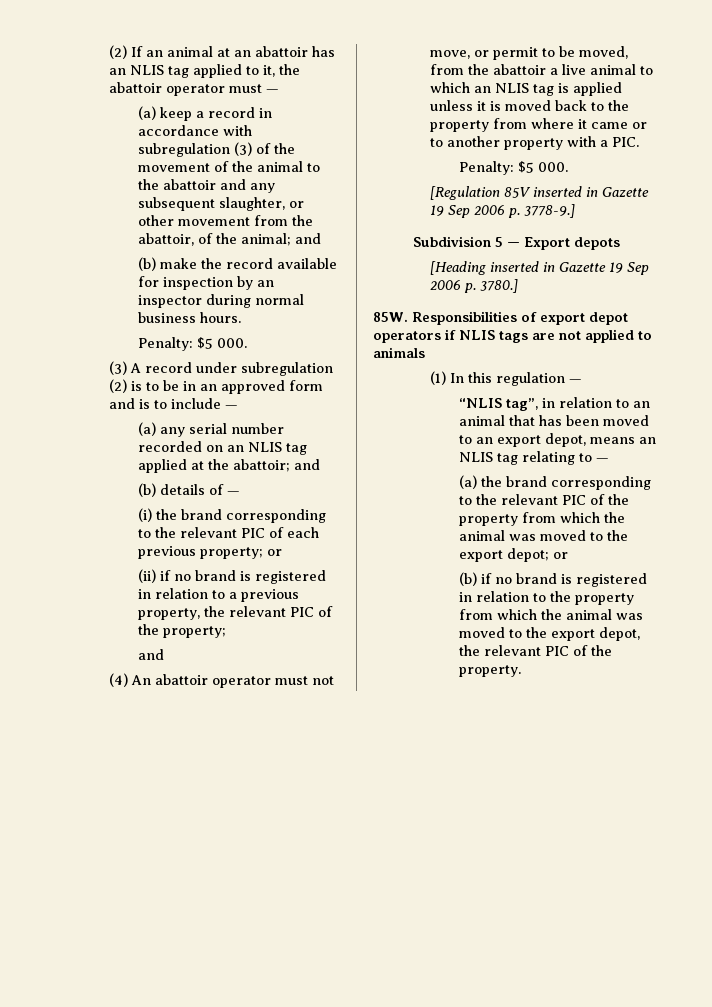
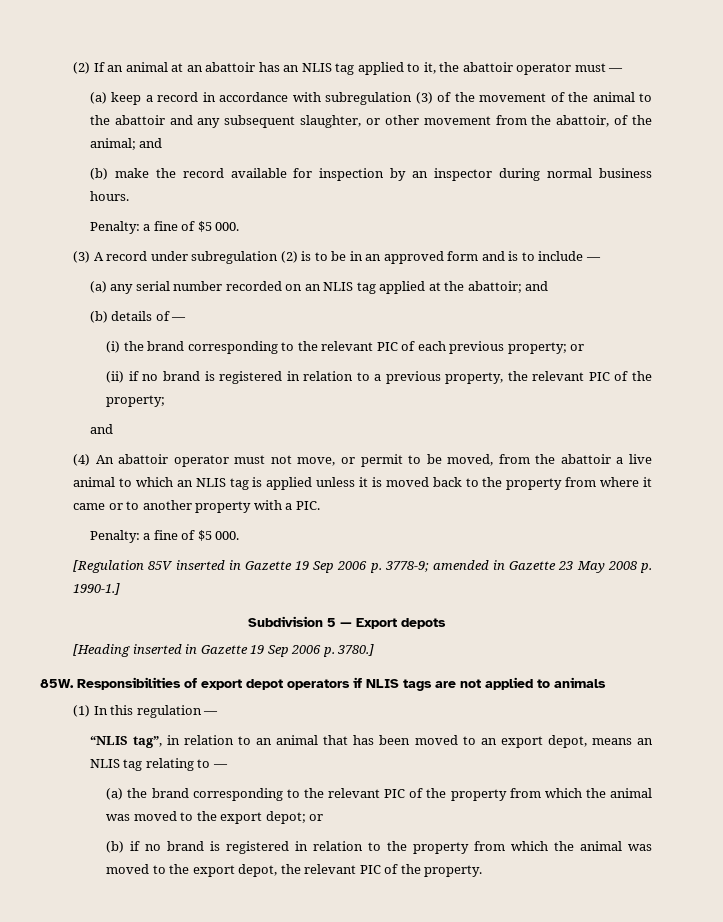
(193, 344) none -> [143,221,196,231] a fine of
(514, 168) none -> [143,530,196,540] a fine of
[524,204,576,218] 3778-9.] -> [384,560,652,573] [73,583,121,595] 3778-9; amended in Gazette 23 May 2008 p. 1990-1.]

